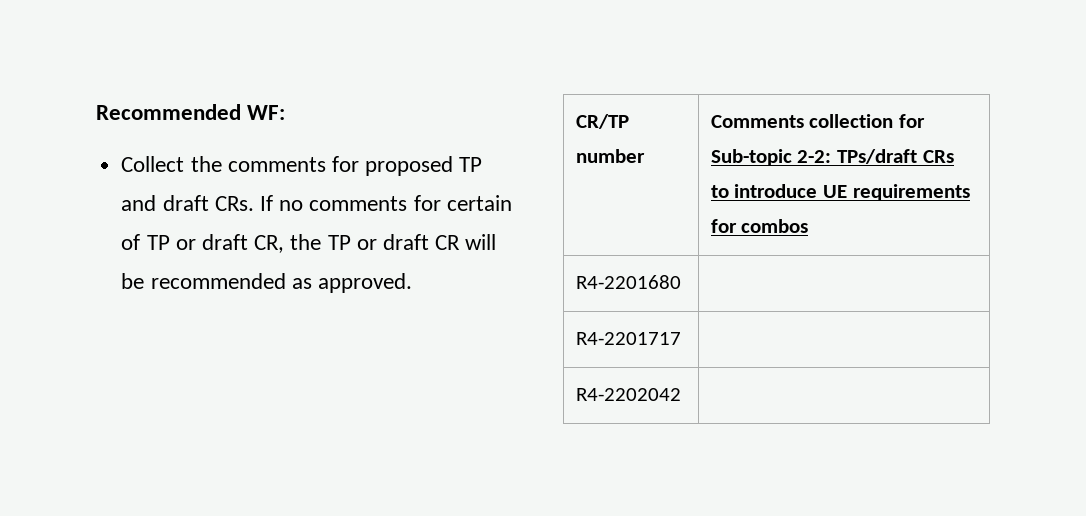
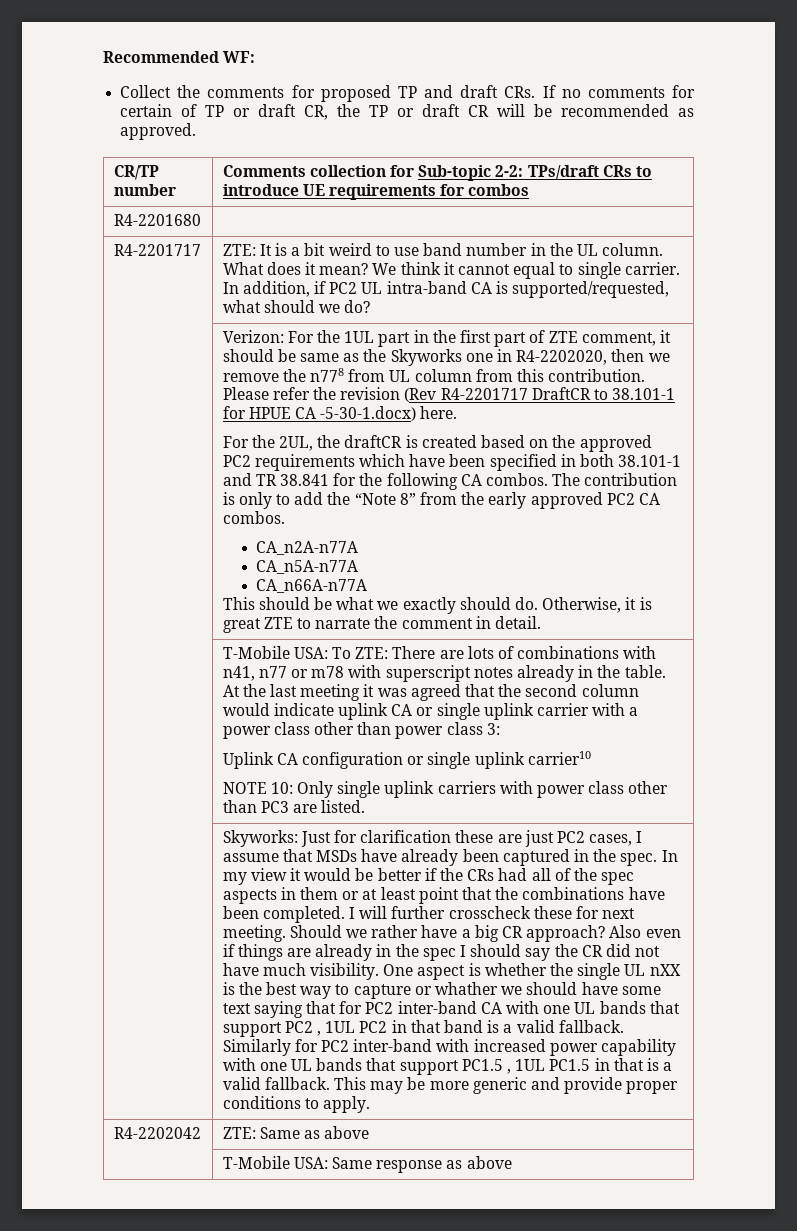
[575,388,681,401] // R4-2202042 | -> [222,243,664,256] [222,262,680,279] [222,281,670,298] [222,300,371,313] [222,330,671,347] [222,349,670,366] [222,368,646,382] [222,387,676,402] [222,406,458,421] [222,435,652,452] [222,454,682,471] [222,473,678,490] [222,492,660,509] [222,511,285,524] [255,541,358,555] [255,560,358,574] [255,579,367,593] [222,597,652,614] [222,616,542,633] [222,646,657,659] [222,665,666,682] [222,684,639,701] [222,703,639,720] [222,722,500,739] [222,751,591,769] [222,781,669,798] [222,800,366,813] [222,830,643,847] [222,849,678,866] [222,868,635,885] [222,887,665,904] [222,906,636,923] [222,925,681,942] [222,944,661,961] [222,963,681,980] [222,982,661,999] [222,1001,680,1018] [222,1020,624,1037] [222,1039,677,1056] [222,1058,673,1075] [222,1077,679,1094] [222,1096,371,1113] [113,1127,201,1139] [222,1126,370,1139] [222,1156,512,1173] ZTE: It is a bit weird to use band number in the UL column. What does it mean? We think it cannot equal to single carrier. In addition, if PC2 UL intra-band CA is supported/requested, what should we do? // | Verizon: For the 1UL part in the first part of ZTE comment, it should be same as the Skyworks one in R4-2202020, then we remove the n778 from UL column from this contribution. Please refer the revision (Rev R4-2201717 DraftCR to 38.101-1 for HPUE CA -5-30-1.docx) here. // For the 2UL, the draftCR is created based on the approved PC2 requirements which have been specified in both 38.101-1 and TR 38.841 for the following CA combos. The contribution is only to add the “Note 8” from the early approved PC2 CA combos. // CA_n2A-n77A // CA_n5A-n77A // CA_n66A-n77A // This should be what we exactly should do. Otherwise, it is great ZTE to narrate the comment in detail. // | T-Mobile USA: To ZTE: There are lots of combinations with n41, n77 or m78 with superscript notes already in the table. At the last meeting it was agreed that the second column would indicate uplink CA or single uplink carrier with a power class other than power class 3: // Uplink CA configuration or single uplink carrier10 // NOTE 10: Only single uplink carriers with power class other than PC3 are listed. // | Skyworks: Just for clarification these are just PC2 cases, I assume that MSDs have already been captured in the spec. In my view it would be better if the CRs had all of the spec aspects in them or at least point that the combinations have been completed. I will further crosscheck these for next meeting. Should we rather have a big CR approach? Also even if things are already in the spec I should say the CR did not have much visibility. One aspect is whether the single UL nXX is the best way to capture or whather we should have some text saying that for PC2 inter-band CA with one UL bands that support PC2 , 1UL PC2 in that band is a valid fallback. Similarly for PC2 inter-band with increased power capability with one UL bands that support PC1.5 , 1UL PC1.5 in that is a valid fallback. This may be more generic and provide proper conditions to apply. // R4-2202042 | ZTE: Same as above // | T-Mobile USA: Same response as above

